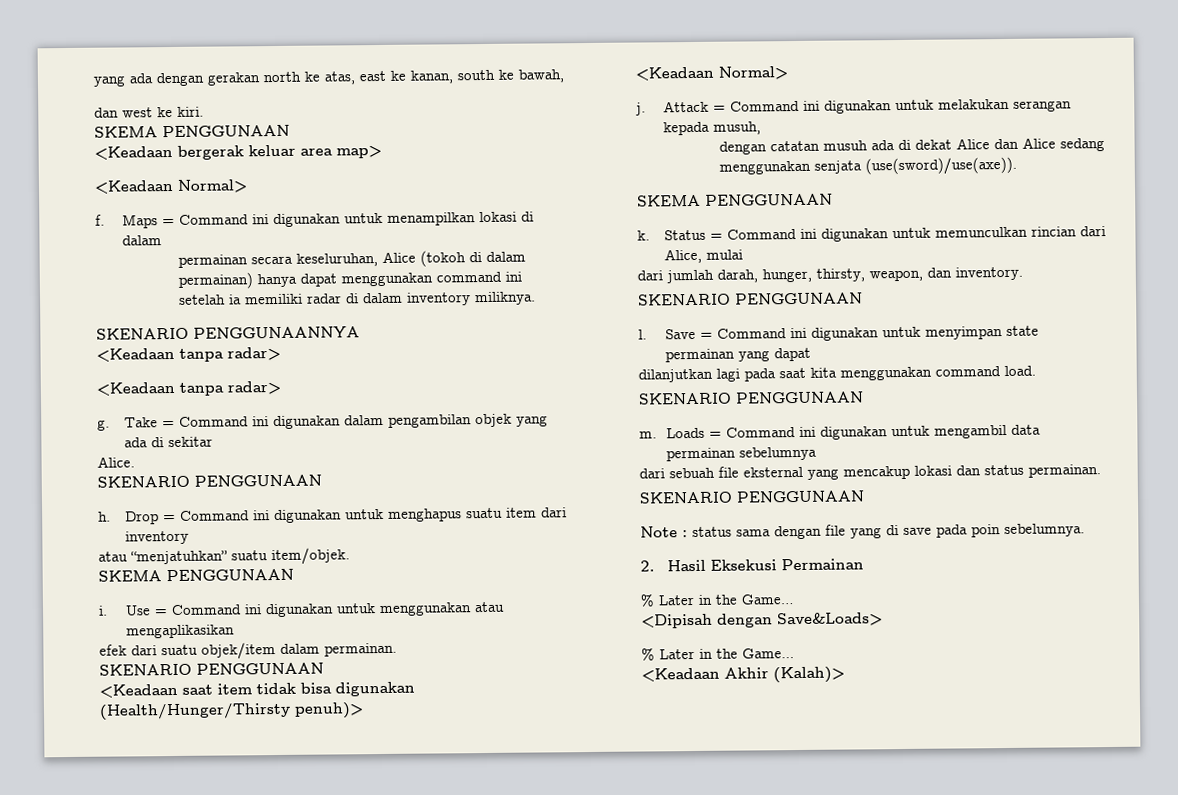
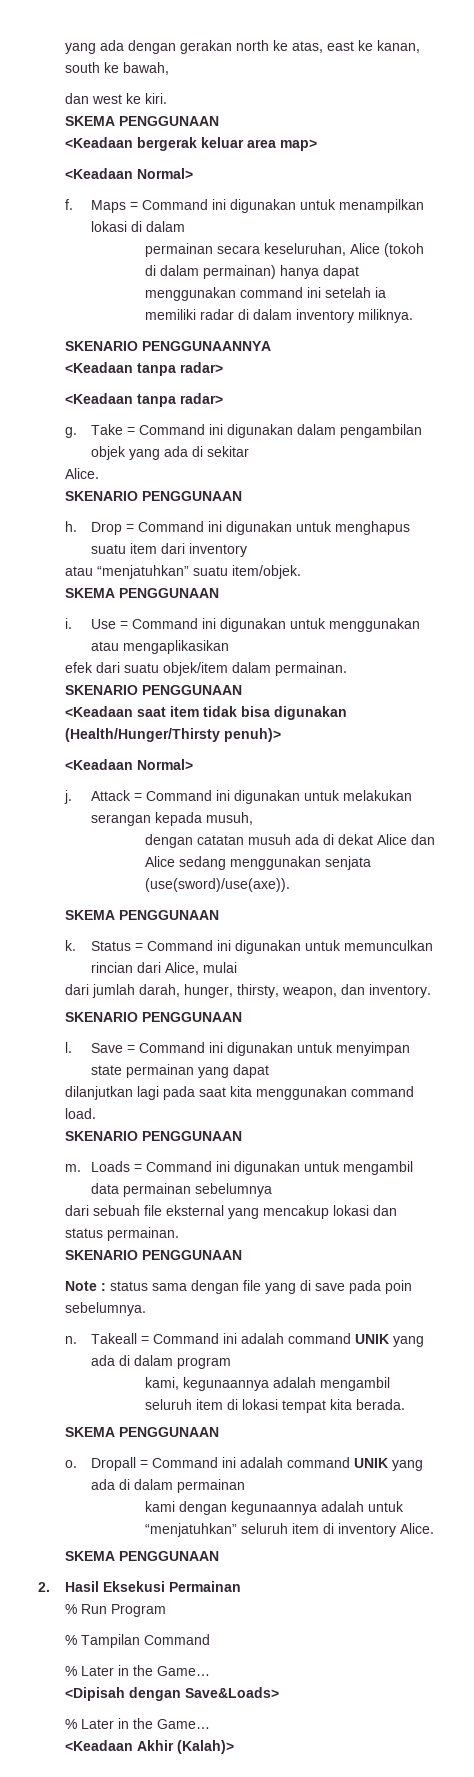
[639,558,865,572] 2. Hasil Eksekusi Permainan -> [64,1333,425,1347] [91,1355,232,1369] [144,1377,390,1391] [144,1399,405,1413] [64,1427,219,1437] [64,1457,424,1471] [91,1479,246,1493] [144,1501,404,1515] [144,1523,434,1537] [64,1551,219,1561] [38,1581,241,1592] [64,1604,166,1617] [64,1634,210,1648] n. Takeall = Command ini adalah command UNIK yang ada di dalam program // kami, kegunaannya adalah mengambil seluruh item di lokasi tempat kita berada. // SKEMA PENGGUNAAN // o. Dropall = Command ini adalah command UNIK yang ada di dalam permainan // kami dengan kegunaannya adalah untuk “menjatuhkan” seluruh item di inventory Alice. // SKEMA PENGGUNAAN // 2. Hasil Eksekusi Permainan // % Run Program // % Tampilan Command

